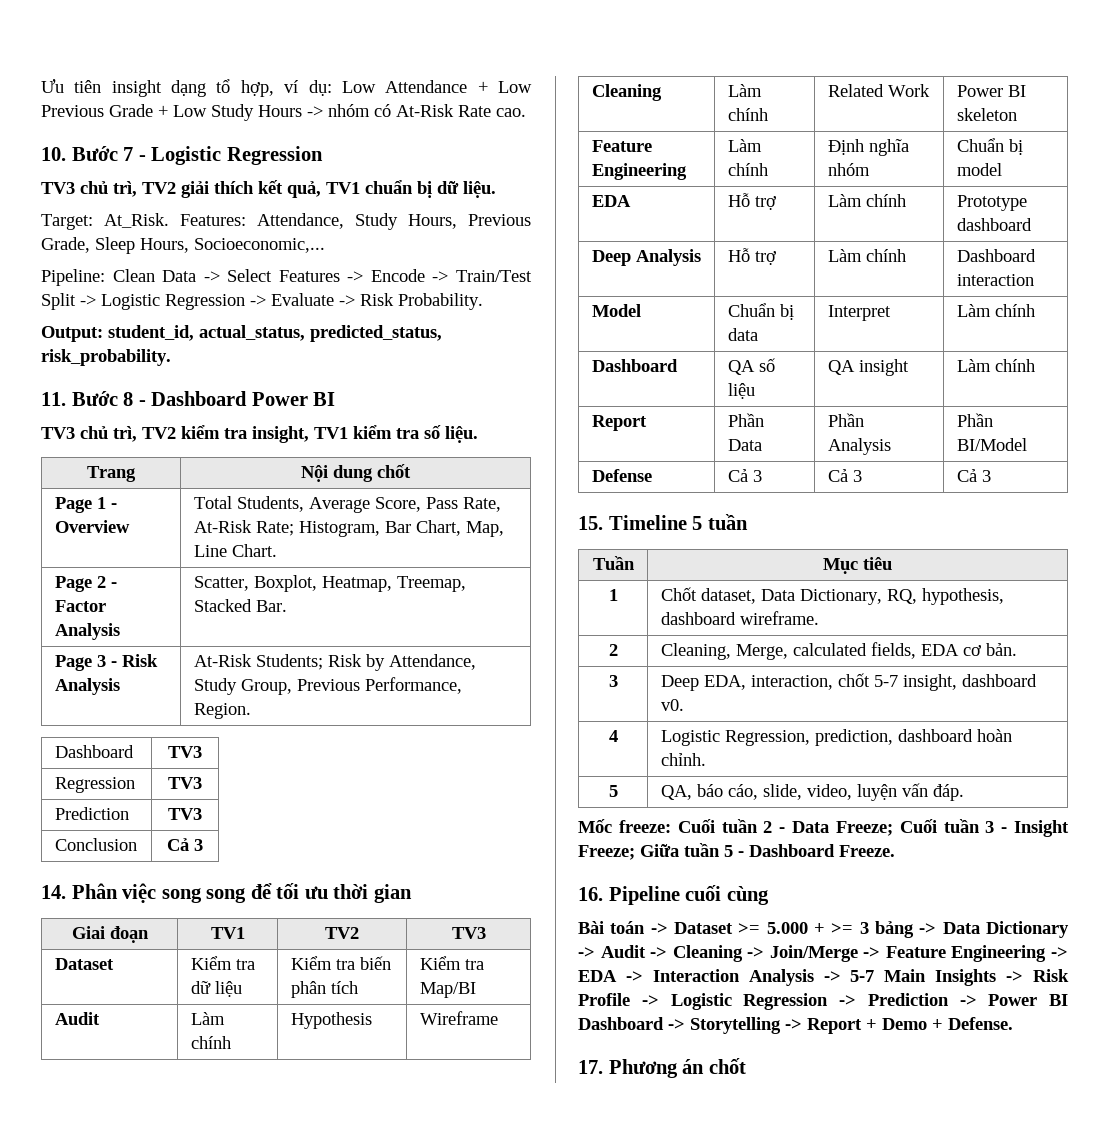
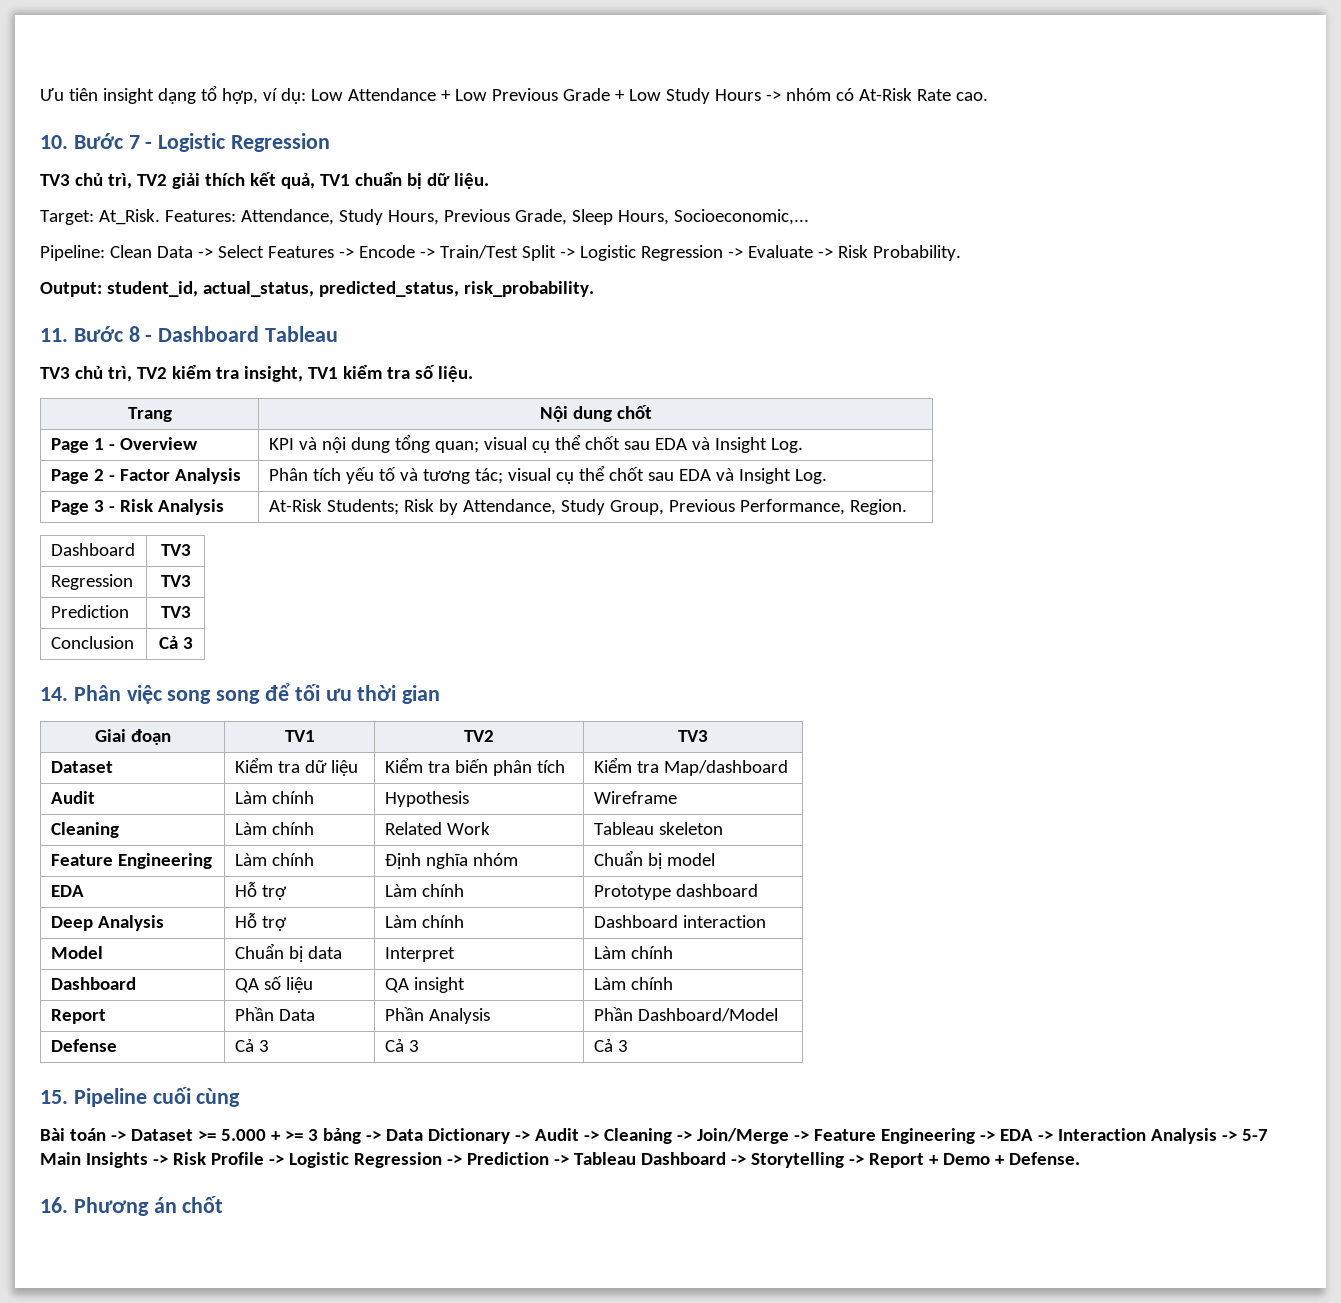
[251,392,336,406] Power BI -> [265,326,339,342] Tableau
[193,496,501,513] [193,520,504,537] [193,544,277,557] Total Students, Average Score, Pass Rate, At-Risk Rate; Histogram, Bar Chart, Map, Line Chart. -> [268,434,803,453] KPI và nội dung tổng quan; visual cụ thể chốt sau EDA và Insight Log.
[193,575,466,592] [193,599,287,612] Scatter, Boxplot, Heatmap, Treemap, Stacked Bar. -> [268,465,827,484] Phân tích yếu tố và tương tác; visual cụ thể chốt sau EDA và Insight Log.
[419,982,476,998] Map/BI -> [663,760,788,776] Map/dashboard
[956,85,1026,97] Power BI -> [593,822,654,835] Tableau
[956,438,1027,451] BI/Model -> [637,1008,778,1022] Dashboard/Model
[608,514,748,530] [592,556,635,570] [823,557,892,574] [608,589,618,601] [660,587,1004,605] [660,611,819,625] [608,644,618,656] [660,642,1017,660] [608,675,618,687] [660,673,1037,691] [660,699,684,711] [608,730,618,742] [660,729,1012,746] [660,753,706,766] [608,785,618,797] [660,783,964,801] [578,819,1069,837] [578,843,895,860] [578,887,603,901] Timeline 5 tuần // Tuần | Mục tiêu // 1 | Chốt dataset, Data Dictionary, RQ, hypothesis, dashboard wireframe. // 2 | Cleaning, Merge, calculated fields, EDA cơ bản. // 3 | Deep EDA, interaction, chốt 5-7 insight, dashboard v0. // 4 | Logistic Regression, prediction, dashboard hoàn chỉnh. // 5 | QA, báo cáo, slide, video, luyện vấn đáp. // Mốc freeze: Cuối tuần 2 - Data Freeze; Cuối tuần 3 - Insight Freeze; Giữa tuần 5 - Dashboard Freeze. // 16. -> (68, 1097) none
[988,994,1068,1006] Power BI -> [573,1152,636,1165] Tableau
[578,1060,603,1074] 17. -> [40,1197,68,1213] 16.

